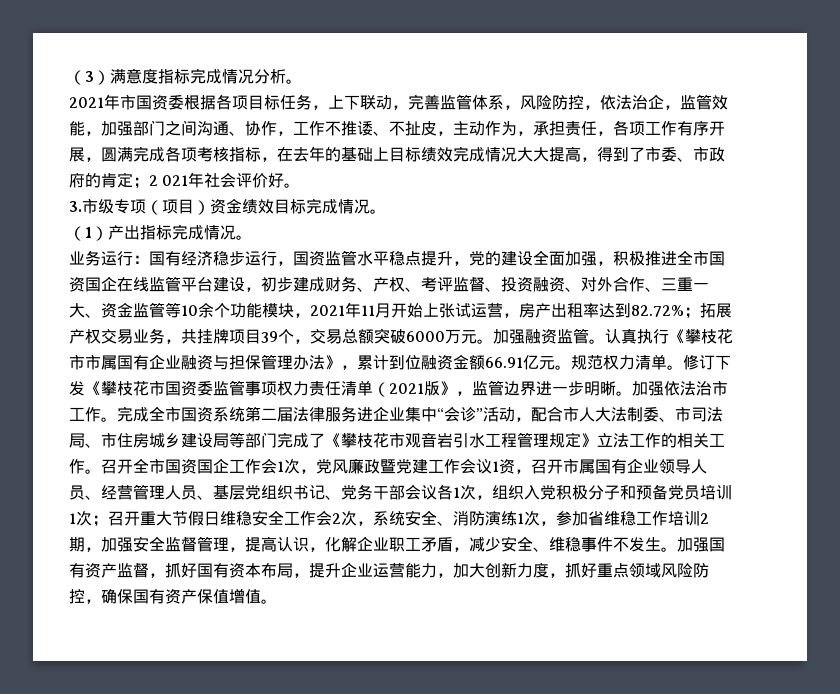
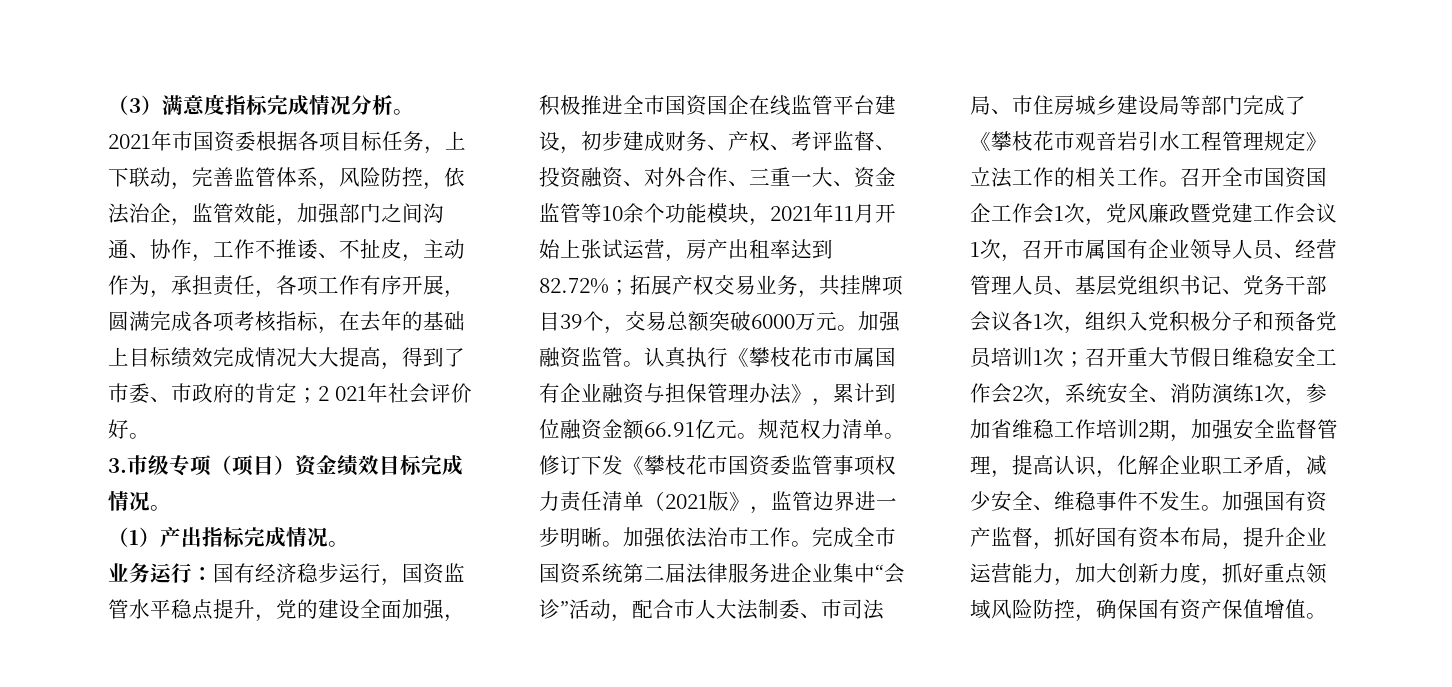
[499,459,515,474] 资 -> [980,239,1001,259] 次

